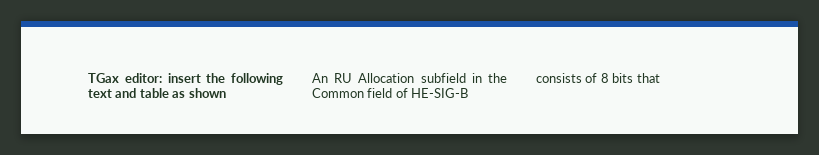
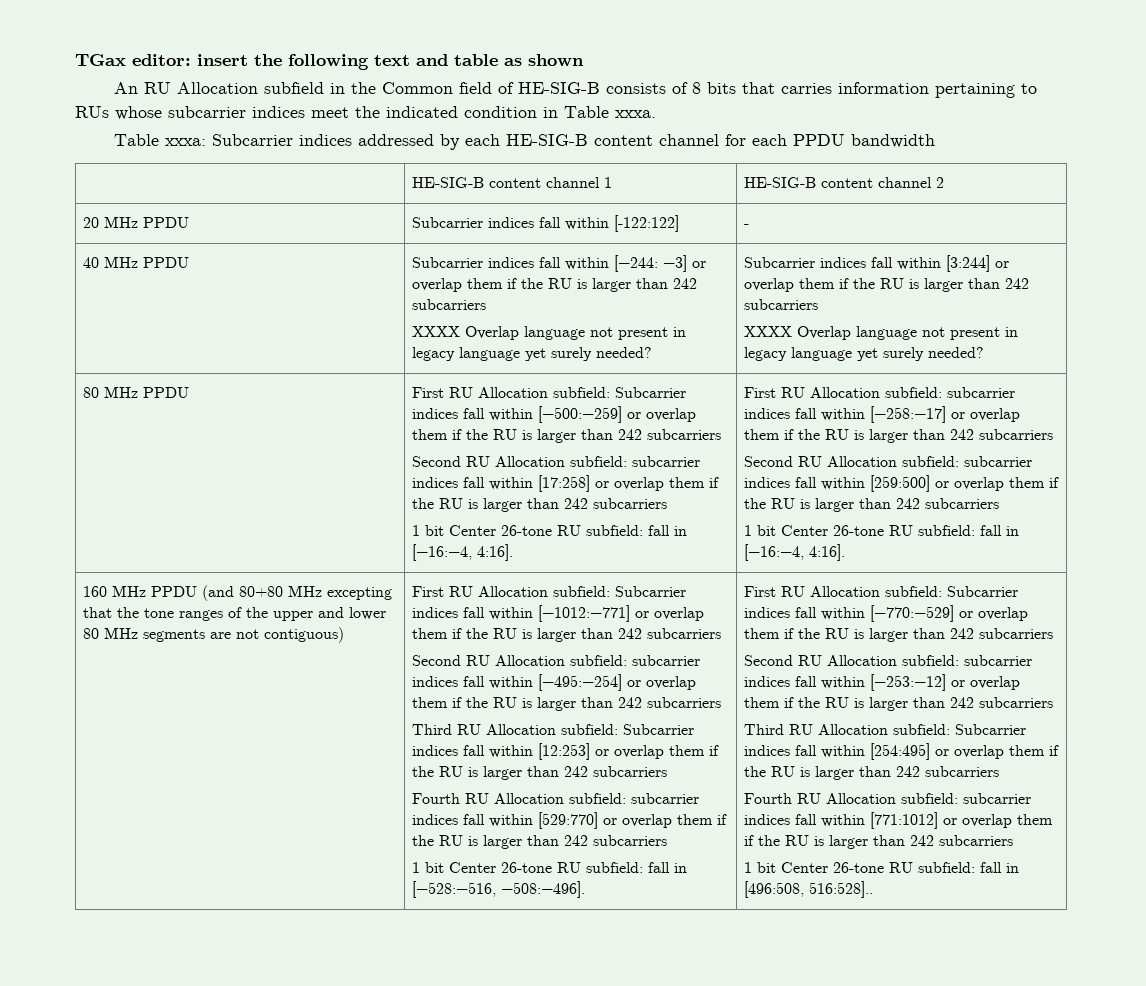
(660, 78) none -> [781,82,1038,98] [75,106,656,120] [114,134,936,150] [411,177,612,188] [743,177,944,188] [82,216,189,228] [411,215,679,232] [743,224,749,228] [82,256,189,268] [411,255,706,272] [411,278,697,292] [411,299,486,310] [411,326,686,340] [411,347,652,361] [743,255,1009,272] [743,278,1029,292] [743,299,818,310] [743,326,1018,340] [743,347,984,361] [82,386,189,398] [411,387,686,398] [411,406,696,423] [411,429,721,443] [411,456,700,467] [411,475,719,492] [411,498,667,512] [411,525,687,536] [411,544,513,561] [743,387,1015,398] [743,406,1020,423] [743,429,1053,443] [743,456,1032,467] [743,475,1059,492] [743,498,999,512] [743,525,1019,536] [743,544,845,561] [82,585,392,601] [82,607,386,621] [82,627,344,643] [411,586,686,597] [411,605,704,622] [411,628,721,642] [411,655,700,666] [411,674,696,691] [411,697,721,711] [411,724,694,735] [411,743,719,760] [411,766,667,780] [411,793,699,804] [411,812,727,829] [411,835,667,849] [411,862,687,873] [411,881,585,898] [743,586,1018,597] [743,605,1028,622] [743,628,1053,642] [743,655,1032,666] [743,674,1020,691] [743,697,1053,711] [743,724,1026,735] [743,743,1059,760] [743,766,999,780] [743,793,1031,804] [743,812,1053,829] [743,835,1013,849] [743,862,1019,873] [743,881,873,898] carries information pertaining to RUs whose subcarrier indices meet the indicated condition in Table xxxa. // Table xxxa: Subcarrier indices addressed by each HE-SIG-B content channel for each PPDU bandwidth // | HE-SIG-B content channel 1 | HE-SIG-B content channel 2 // 20 MHz PPDU | Subcarrier indices fall within [-122:122] | - // 40 MHz PPDU | Subcarrier indices fall within [−244: −3] or overlap them if the RU is larger than 242 subcarriers // XXXX Overlap language not present in legacy language yet surely needed? | Subcarrier indices fall within [3:244] or overlap them if the RU is larger than 242 subcarriers // XXXX Overlap language not present in legacy language yet surely needed? // 80 MHz PPDU | First RU Allocation subfield: Subcarrier indices fall within [−500:−259] or overlap them if the RU is larger than 242 subcarriers // Second RU Allocation subfield: subcarrier indices fall within [17:258] or overlap them if the RU is larger than 242 subcarriers // 1 bit Center 26-tone RU subfield: fall in [−16:−4, 4:16]. | First RU Allocation subfield: subcarrier indices fall within [−258:−17] or overlap them if the RU is larger than 242 subcarriers // Second RU Allocation subfield: subcarrier indices fall within [259:500] or overlap them if the RU is larger than 242 subcarriers // 1 bit Center 26-tone RU subfield: fall in [−16:−4, 4:16]. // 160 MHz PPDU (and 80+80 MHz excepting that the tone ranges of the upper and lower 80 MHz segments are not contiguous) | First RU Allocation subfield: Subcarrier indices fall within [−1012:−771] or overlap them if the RU is larger than 242 subcarriers // Second RU Allocation subfield: subcarrier indices fall within [−495:−254] or overlap them if the RU is larger than 242 subcarriers // Third RU Allocation subfield: Subcarrier indices fall within [12:253] or overlap them if the RU is larger than 242 subcarriers // Fourth RU Allocation subfield: subcarrier indices fall within [529:770] or overlap them if the RU is larger than 242 subcarriers // 1 bit Center 26-tone RU subfield: fall in [−528:−516, −508:−496]. | First RU Allocation subfield: Subcarrier indices fall within [−770:−529] or overlap them if the RU is larger than 242 subcarriers // Second RU Allocation subfield: subcarrier indices fall within [−253:−12] or overlap them if the RU is larger than 242 subcarriers // Third RU Allocation subfield: Subcarrier indices fall within [254:495] or overlap them if the RU is larger than 242 subcarriers // Fourth RU Allocation subfield: subcarrier indices fall within [771:1012] or overlap them if the RU is larger than 242 subcarriers // 1 bit Center 26-tone RU subfield: fall in [496:508, 516:528]..

